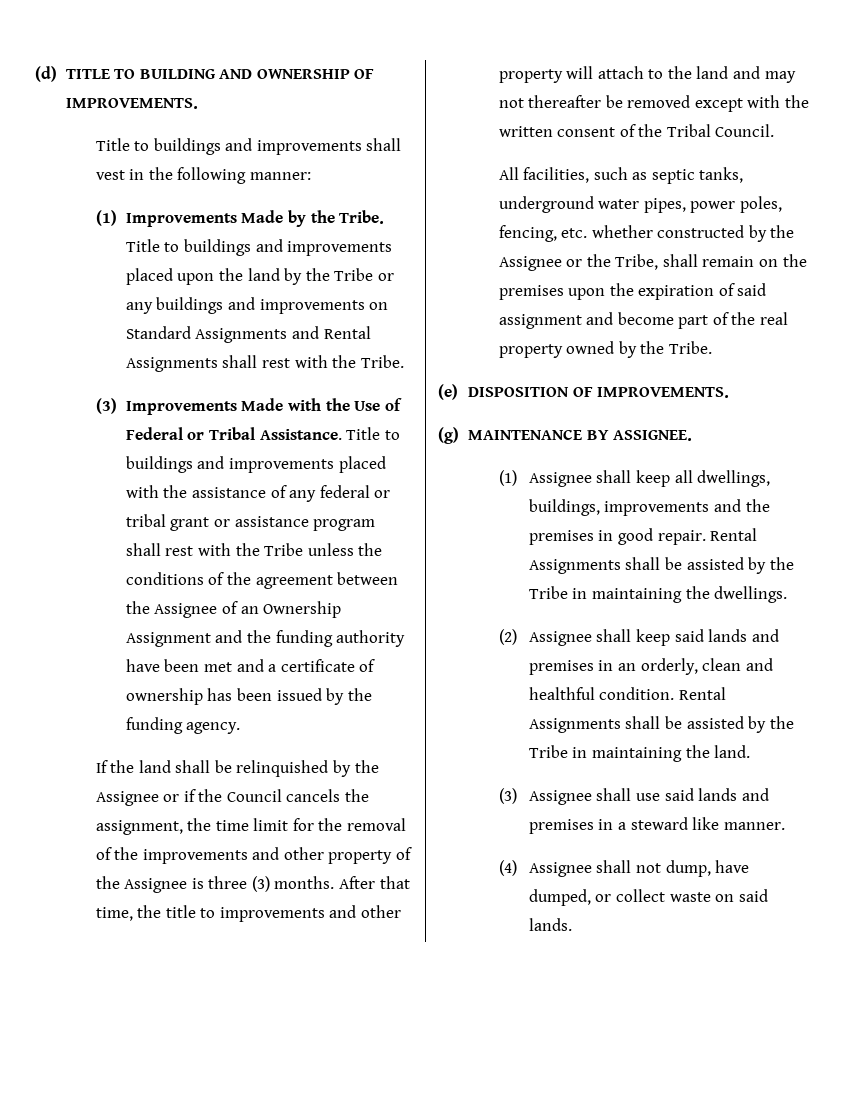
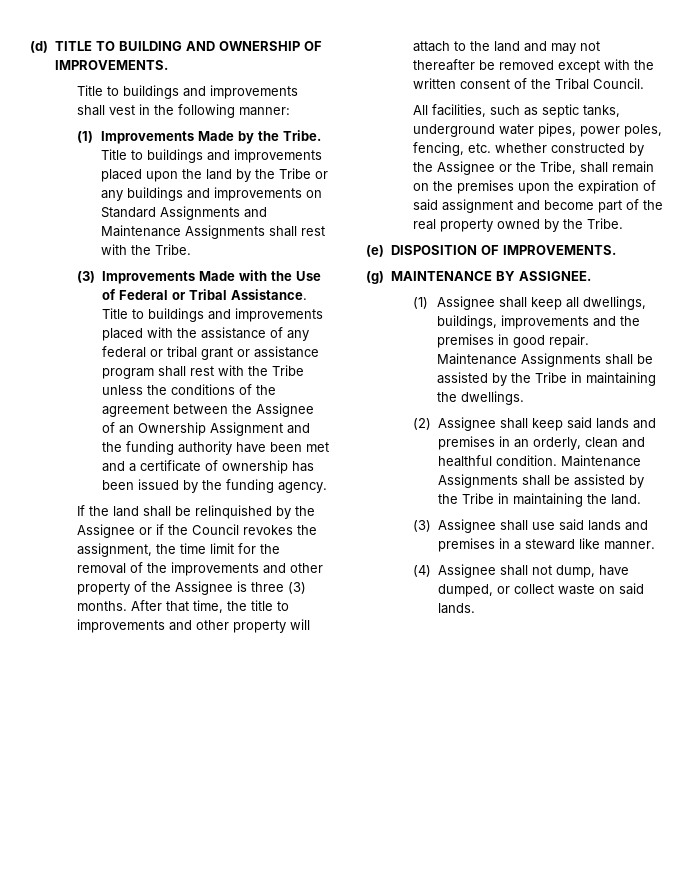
[323,326,371,339] Rental -> [100,225,181,237] Maintenance
[286,789,341,802] cancels -> [243,525,294,535] revokes
[710,528,758,541] Rental -> [436,353,517,365] Maintenance
[678,687,726,700] Rental -> [560,455,641,467] Maintenance

